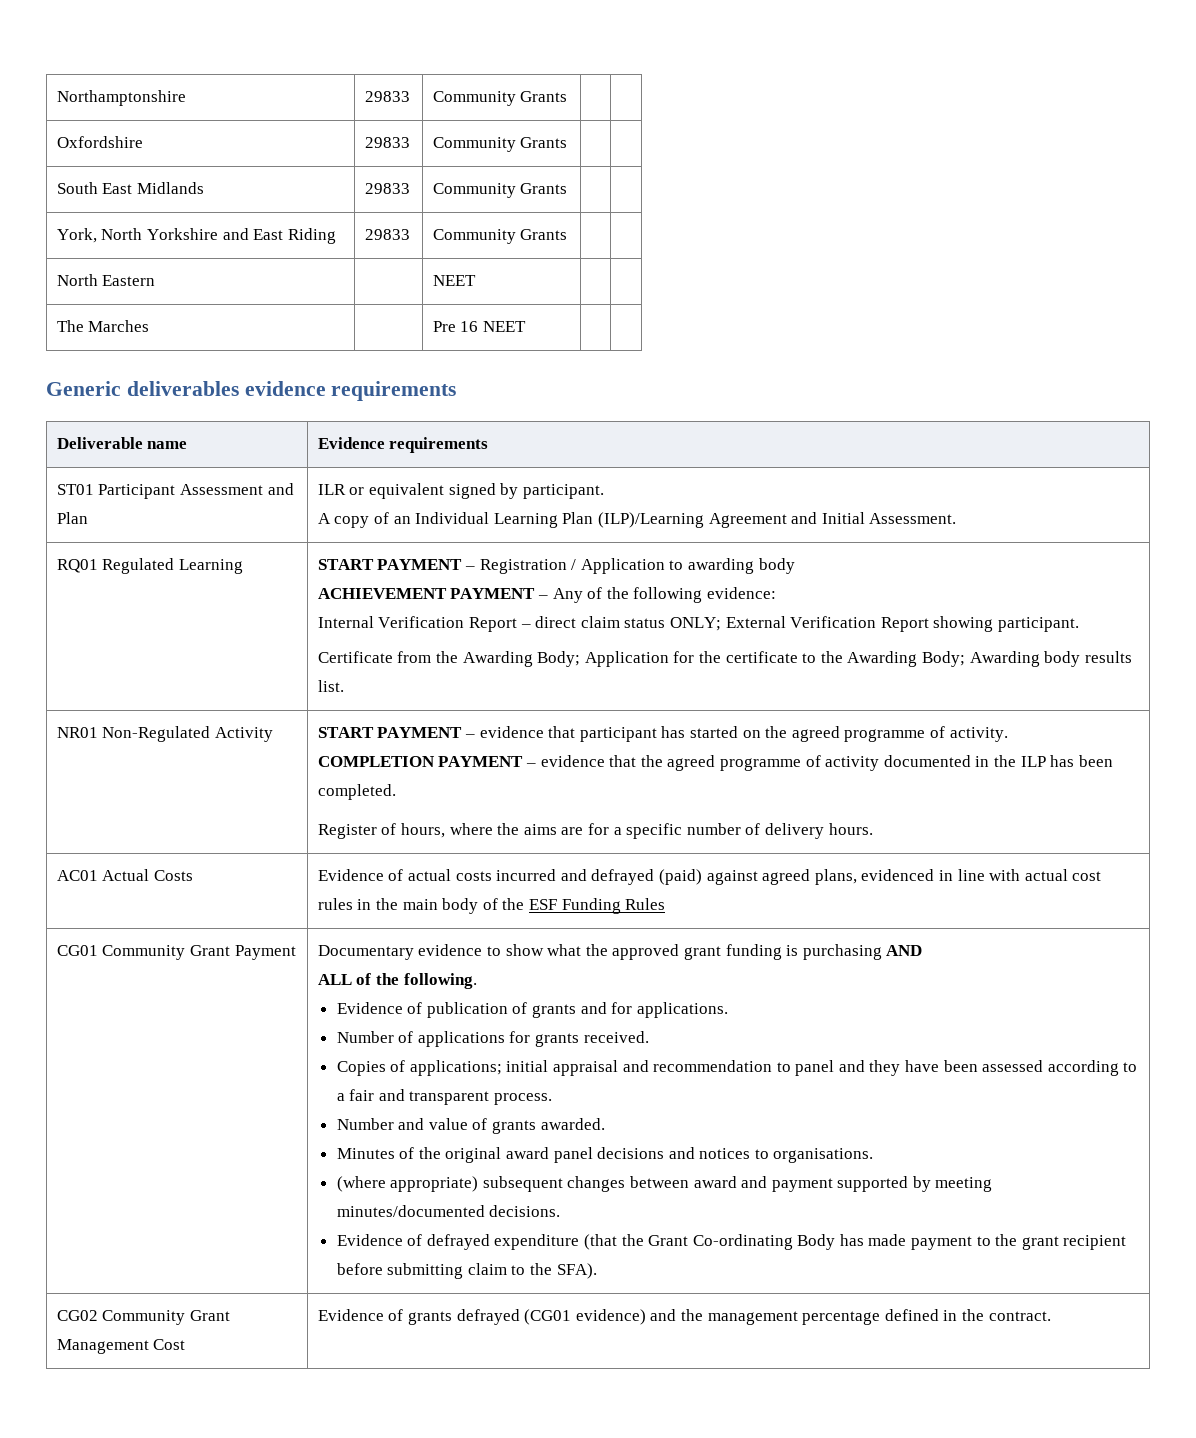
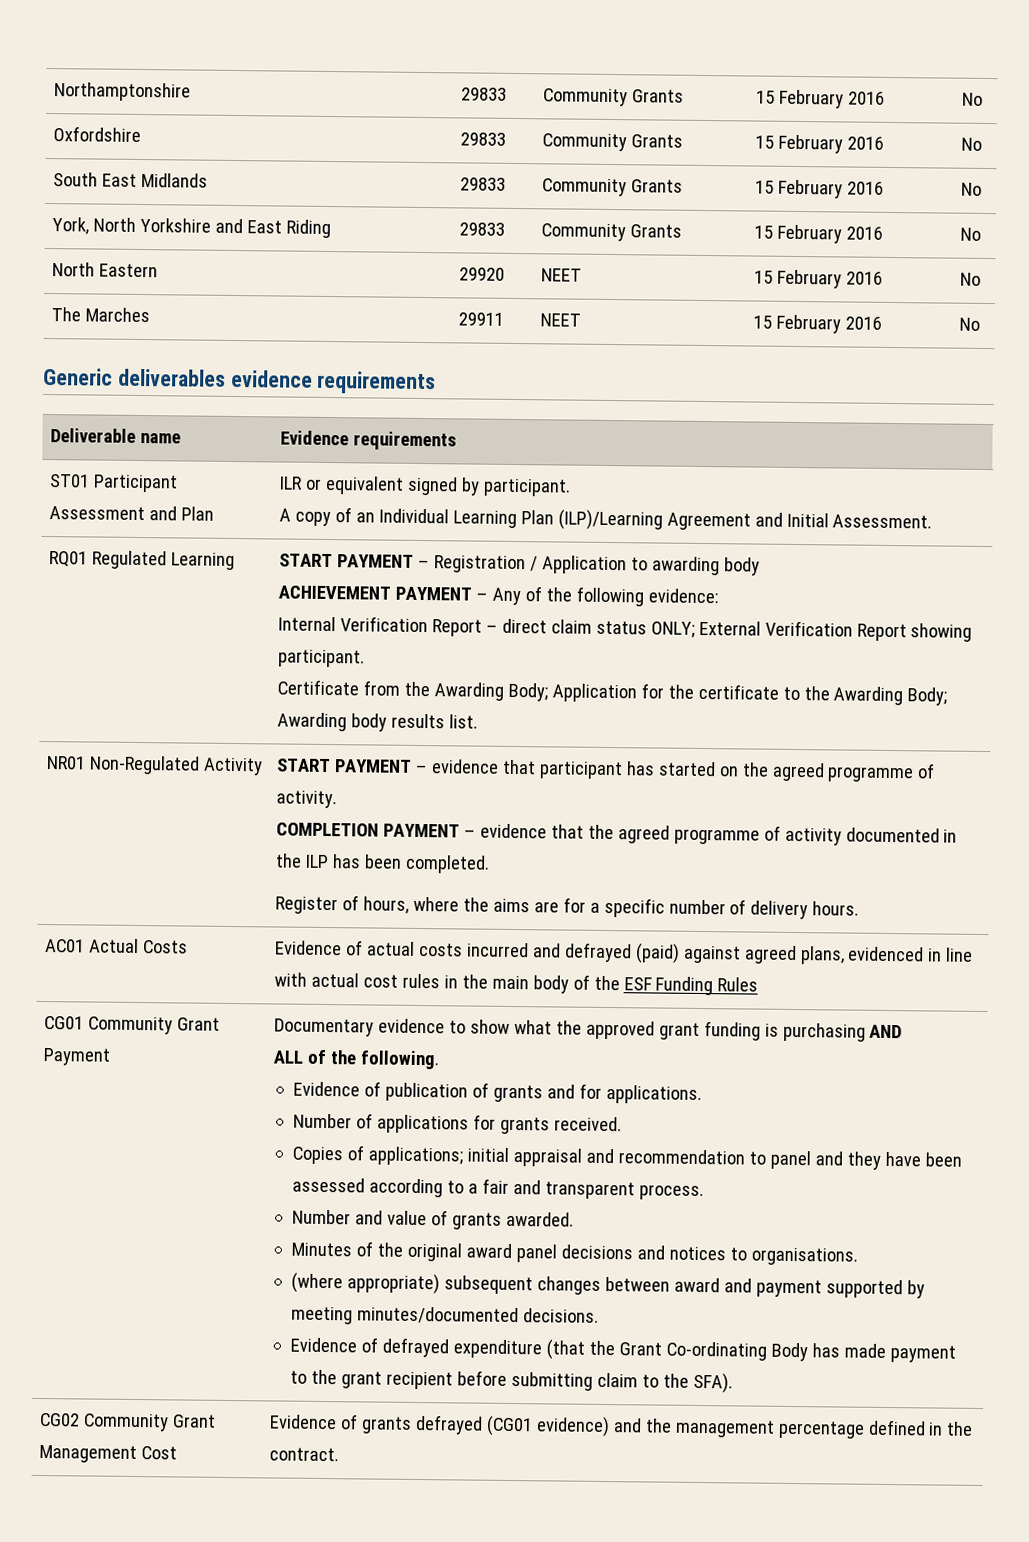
(568, 96) | -> [755,89,885,109] [962,92,983,106] 15 February 2016 | No
(568, 142) | -> [754,134,884,154] [961,137,982,151] 15 February 2016 | No
(568, 188) | -> [754,179,884,199] [961,182,982,196] 15 February 2016 | No
(568, 234) | -> [753,224,883,244] [960,227,981,241] 15 February 2016 | No
[432,275,476,286] | NEET | | -> [458,267,505,281] [540,268,582,282] [753,269,883,289] [960,272,981,286] 29920 | NEET | 15 February 2016 | No
[432,321,527,332] | Pre 16 NEET | | -> [457,312,504,326] [539,313,581,327] [752,314,882,334] [959,317,980,331] 29911 | NEET | 15 February 2016 | No

